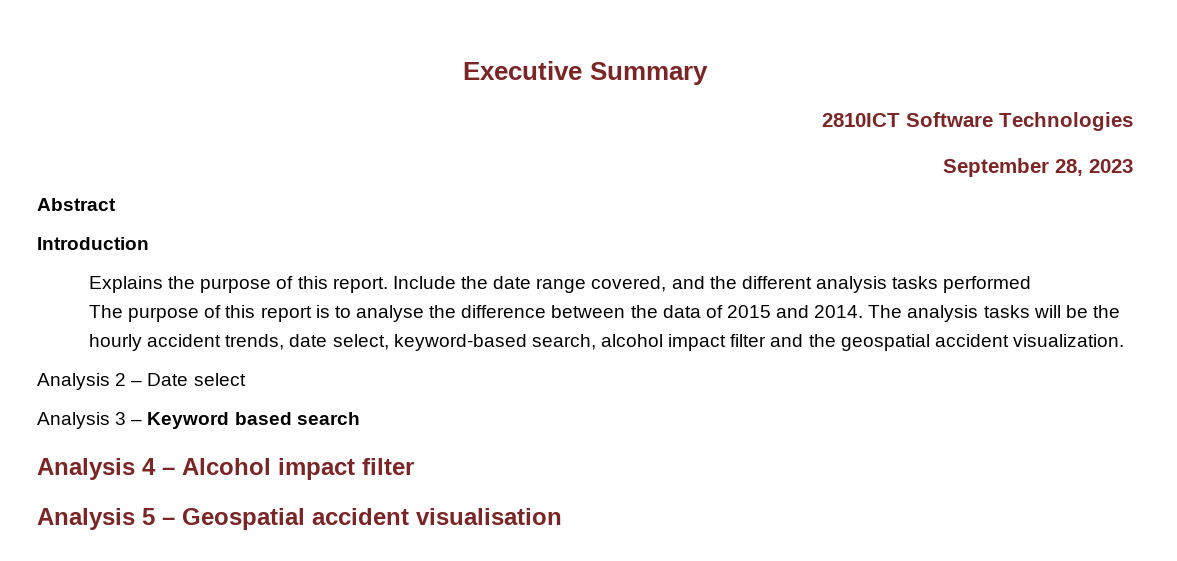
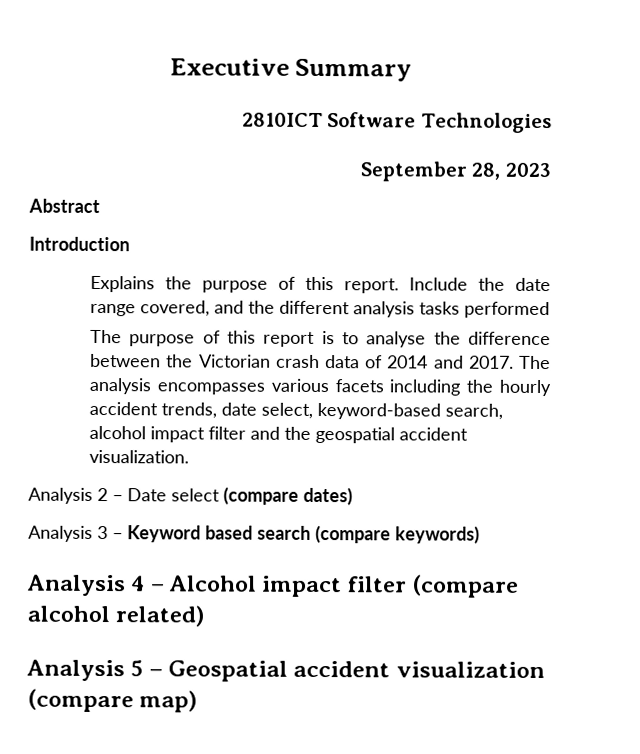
[662,305,1088,322] data of 2015 and 2014. The analysis tasks will be -> [198,354,552,370] [89,377,461,396] Victorian crash data of 2014 and 2017. The analysis encompasses various facets including
(246, 379) none -> [223,486,353,506] (compare dates)
(360, 418) none -> [315,524,480,544] (compare keywords)
(414, 466) none -> [412,574,520,598] [27,605,205,627] (compare alcohol related)
[416,508,562,525] visualisation -> [395,661,545,679] [27,688,198,713] visualization (compare map)

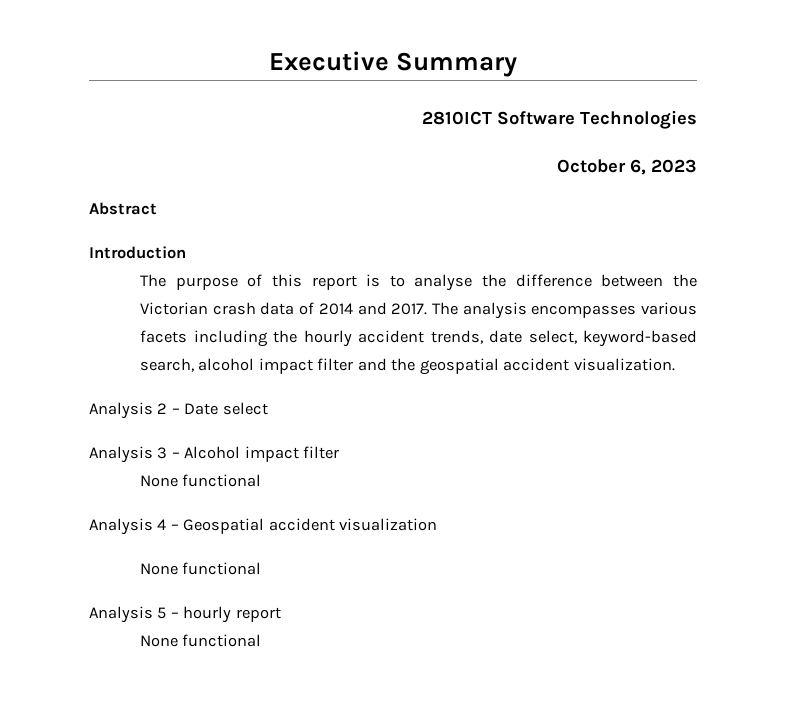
[359,161,501,182] September 28, -> [557,159,646,175] October 6,
[90,275,551,294] [90,300,551,319] // Explains the purpose of this report. Include the date range covered, and the different analysis tasks performed -> (186, 252) none
[223,486,353,506] (compare dates) -> (268, 408) none
[127,524,480,544] [27,574,520,598] [27,605,205,627] [26,659,545,682] [27,688,198,713] Keyword based search (compare keywords) // Analysis 4 – Alcohol impact filter (compare alcohol related) // Analysis 5 – Geospatial accident visualization (compare map) -> [184,446,340,462] [139,474,262,487] [89,518,438,535] [139,562,262,575] [89,606,281,623] [139,634,262,647] Alcohol impact filter // None functional // Analysis 4 – Geospatial accident visualization // None functional // Analysis 5 – hourly report // None functional

